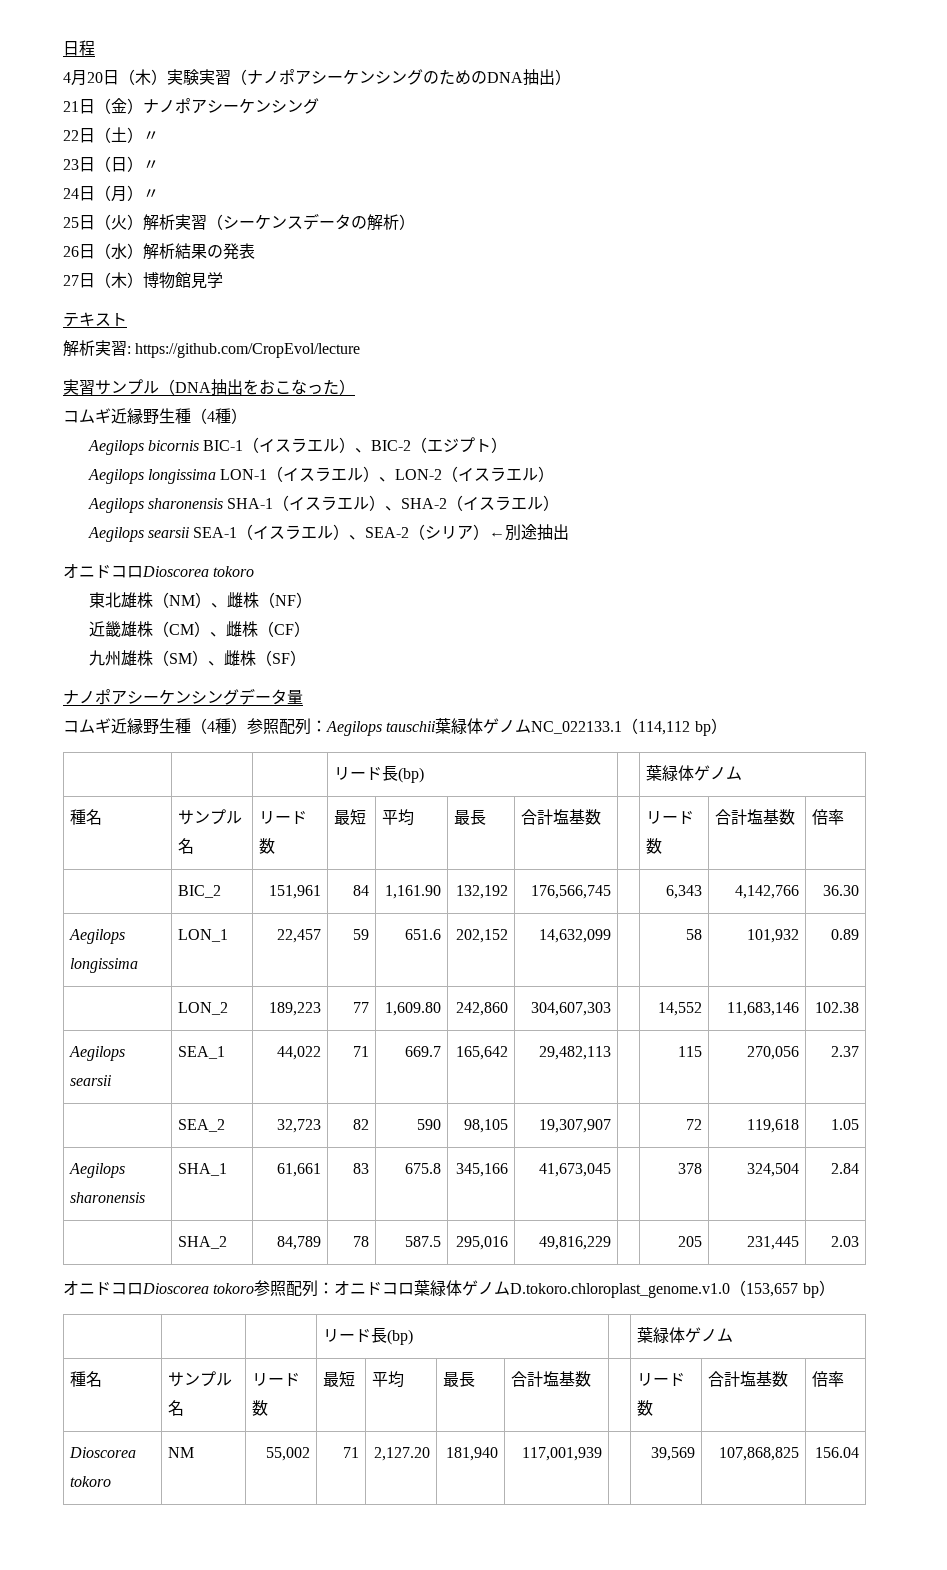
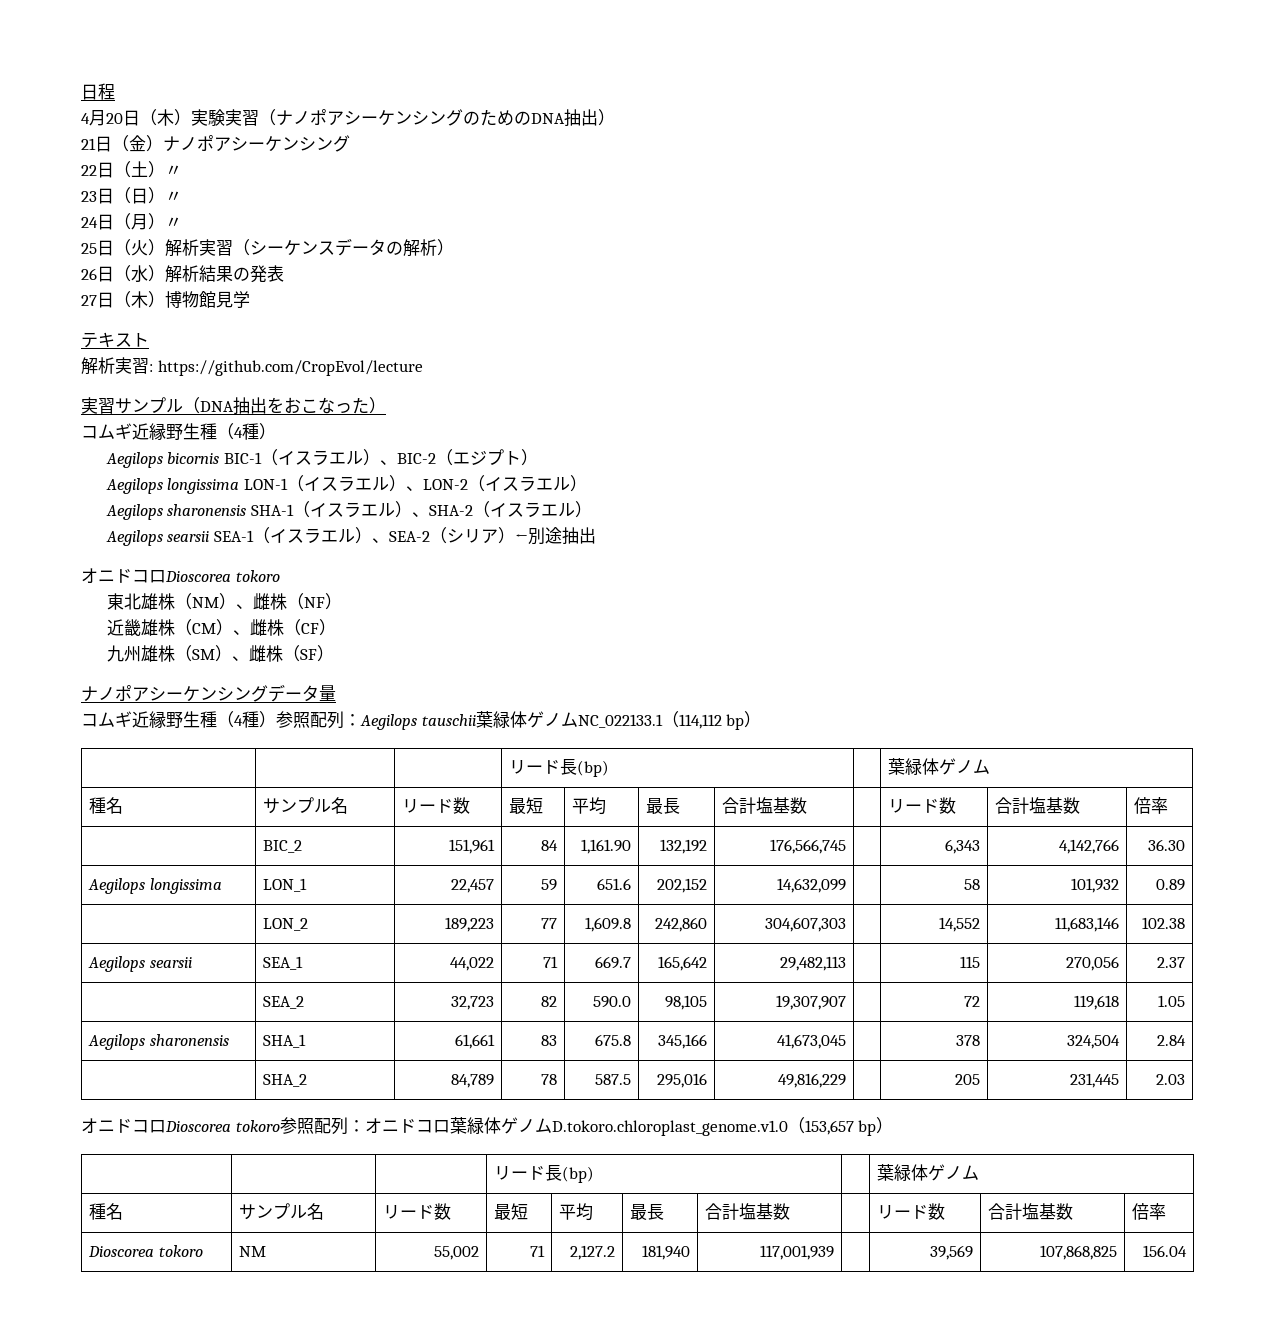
[384,1002,441,1016] 1,609.80 -> [584,917,631,932] 1,609.8
[416,1119,441,1130] 590 -> [592,996,631,1008] 590.0
[373,1447,430,1461] 2,127.20 -> [569,1245,615,1260] 2,127.2

